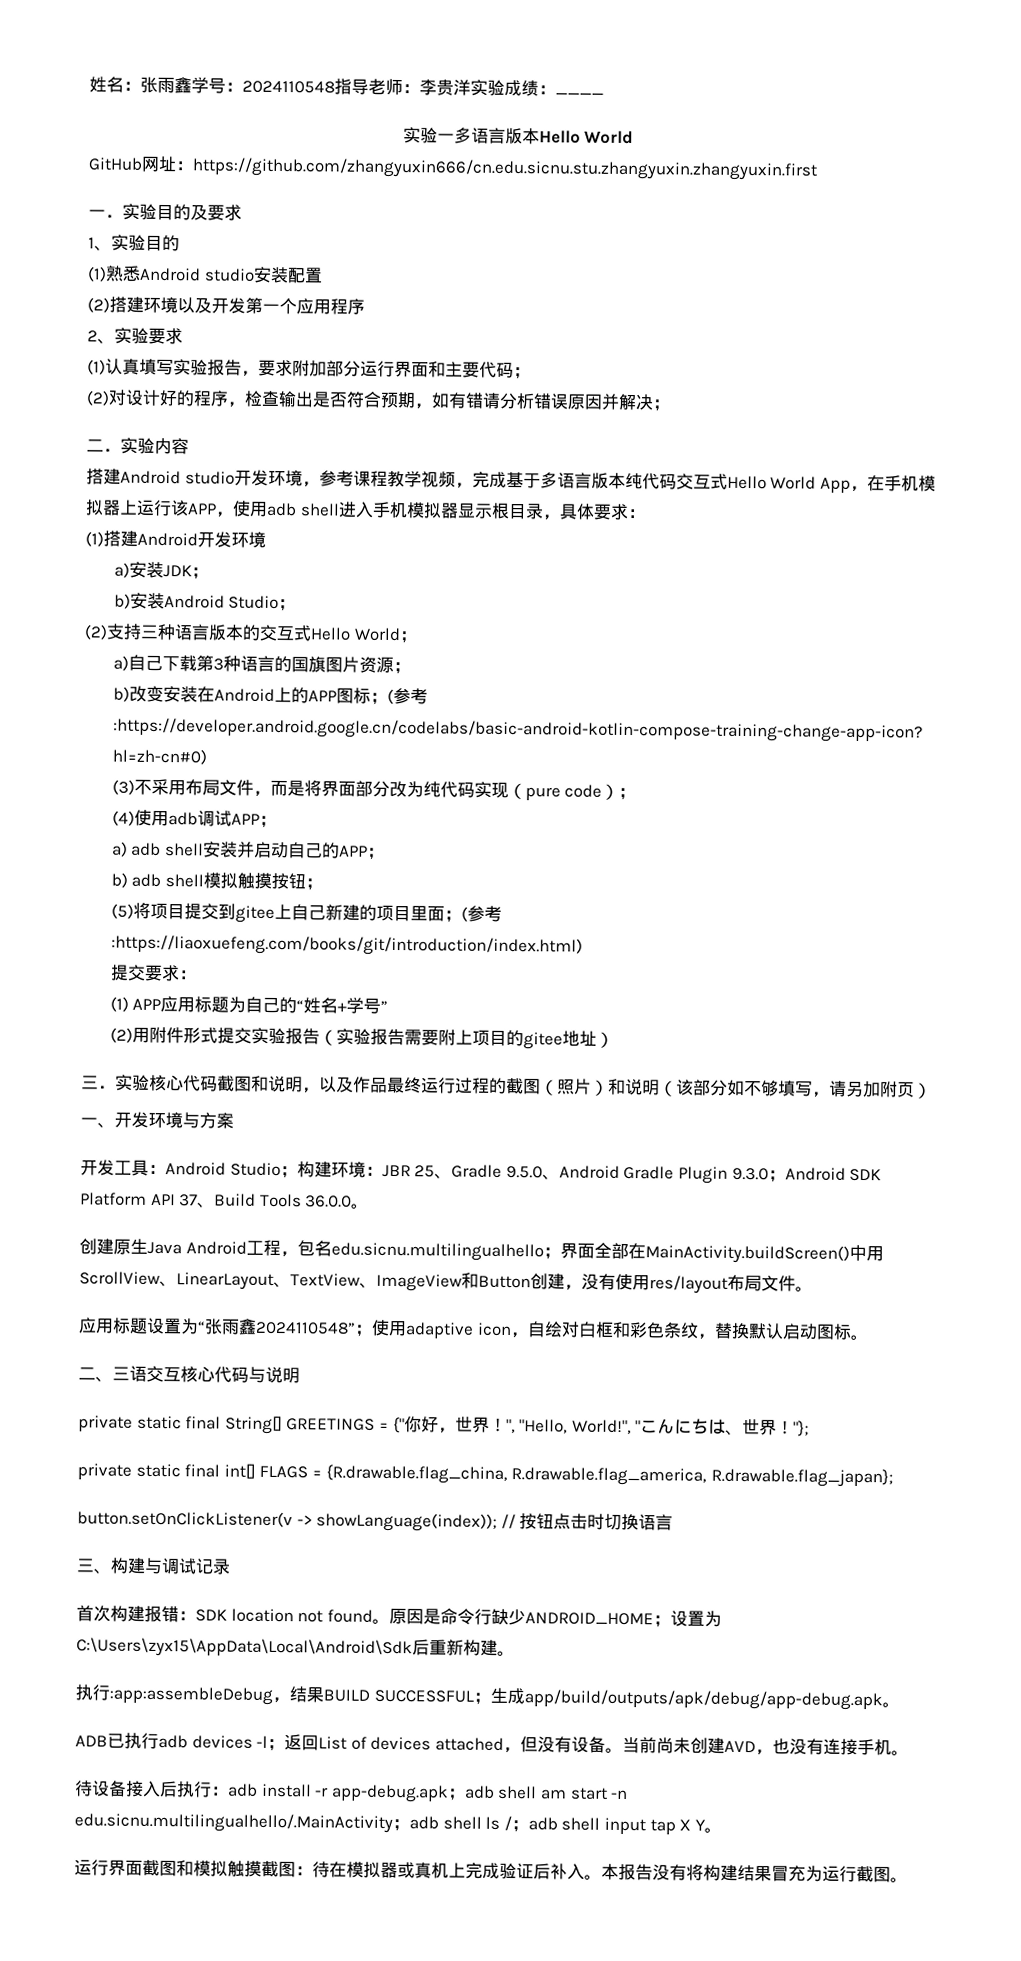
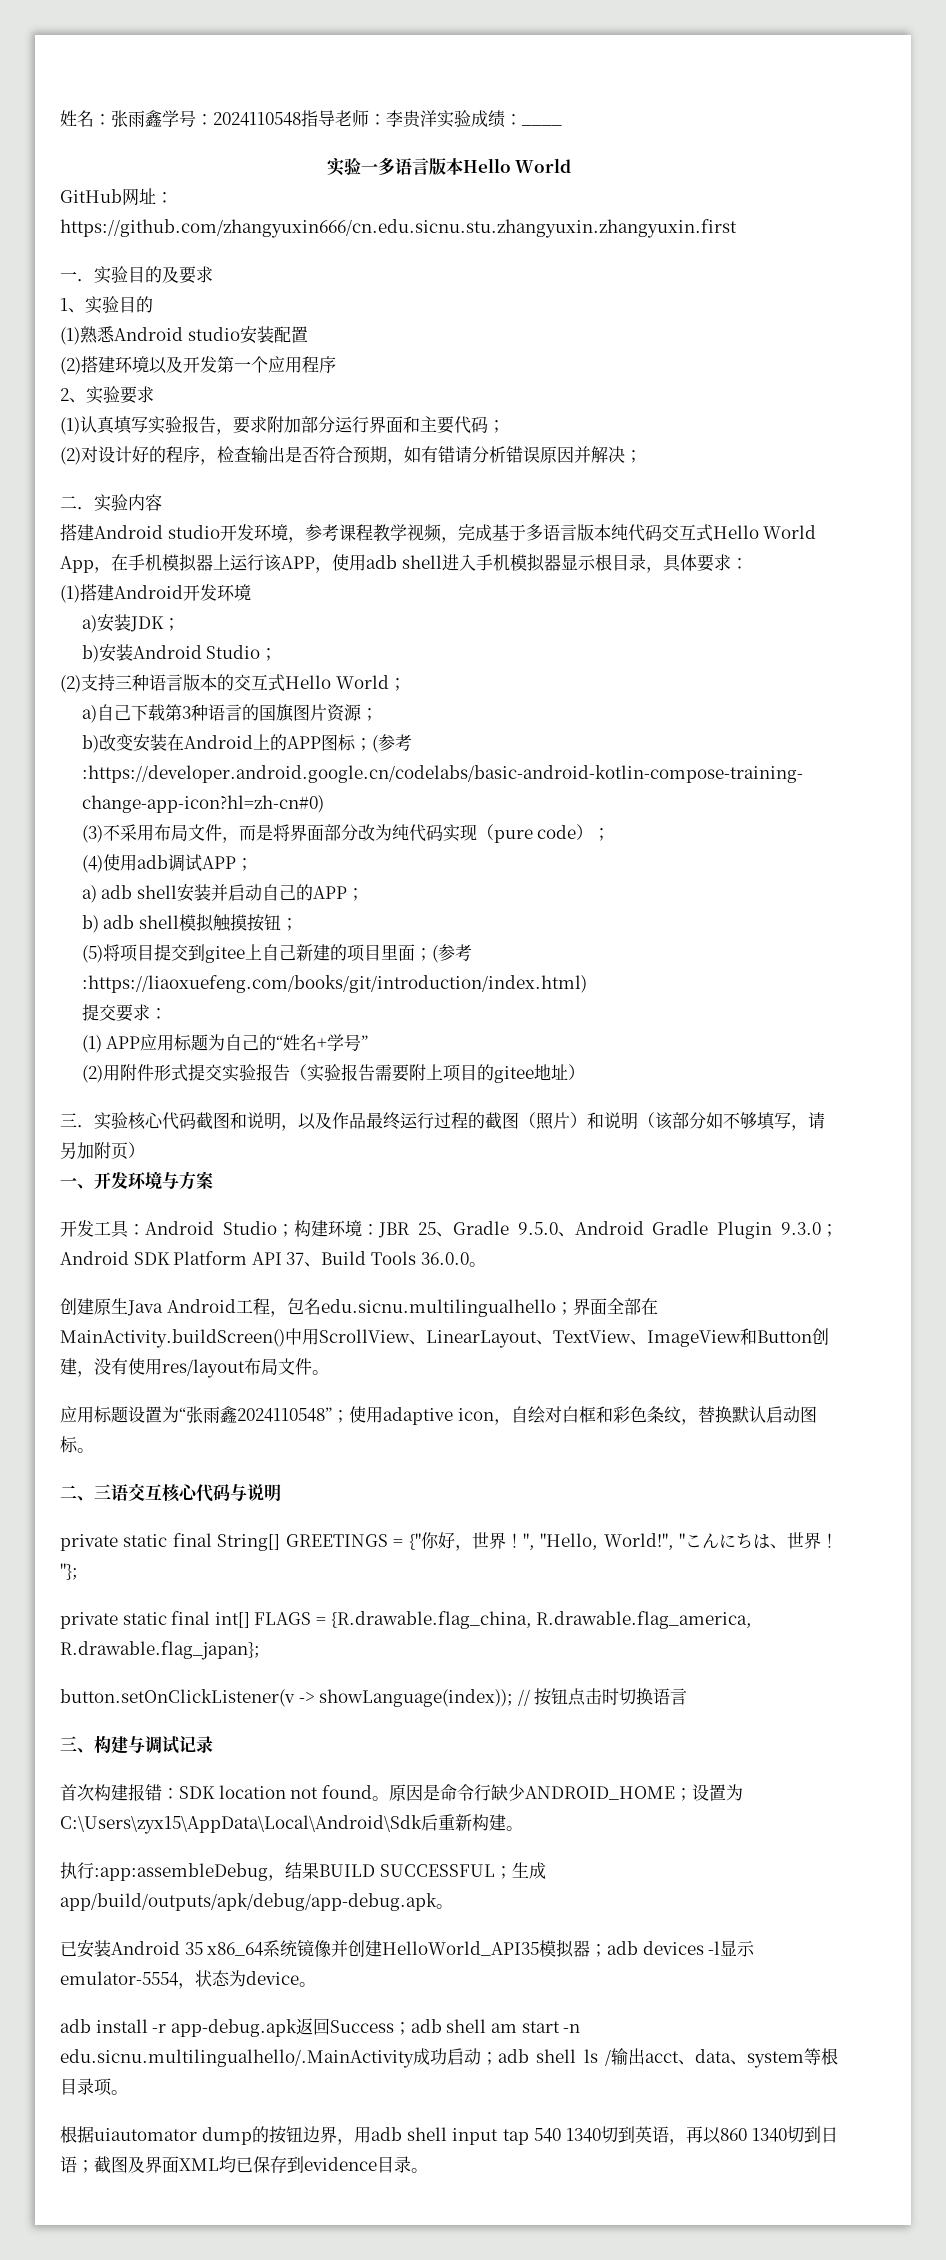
[75,1732,909,1756] [75,1780,229,1798] ADB已执行adb devices -l；返回List of devices attached，但没有设备。当前尚未创建AVD，也没有连接手机。 // 待设备接入后执行： -> [60,1939,756,1958] [60,1970,316,1989] 已安装Android 35 x86_64系统镜像并创建HelloWorld_API35模拟器；adb devices -l显示emulator-5554，状态为device。 //
(449, 1793) none -> [295,2018,394,2035] 返回Success
(393, 1823) none -> [413,2048,481,2065] 成功启动
[510,1817,722,1835] [74,1859,891,1883] ；adb shell input tap X Y。 // 运行界面截图和模拟触摸截图：待在模拟器或真机上完成验证后补入。本报告没有将构建结果冒充为运行截图 -> [611,2048,838,2068] [60,2078,128,2096] [60,2126,838,2145] [60,2156,411,2174] 输出acct、data、system等根目录项。 // 根据uiautomator dump的按钮边界，用adb shell input tap 540 1340切到英语，再以860 1340切到日语；截图及界面XML均已保存到evidence目录

